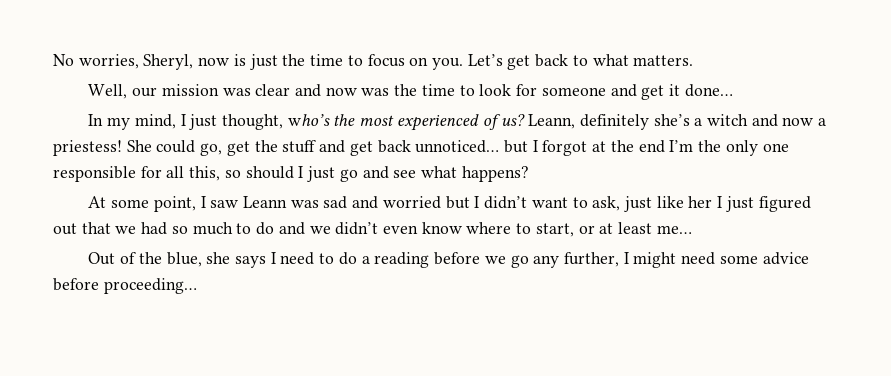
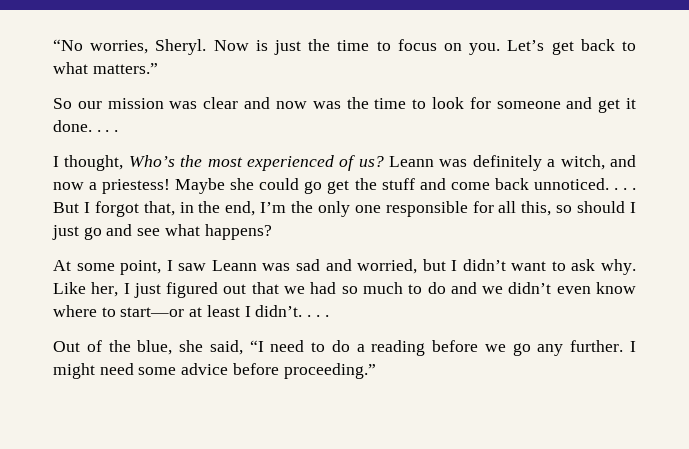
[53,54,230,70] No worries, Sheryl, now -> [53,39,249,55] “No worries, Sheryl. Now
[633,55,694,66] [88,84,128,99] matters. // Well, -> [92,63,158,74] [53,98,72,109] matters.” // So
[684,84,733,97] [88,114,330,130] done… // In my mind, I just thought, who’s -> [53,120,119,132] [53,155,175,171] done. . . . // I thought, Who’s
[528,114,827,130] [53,140,665,156] Leann, definitely she’s a witch and now a priestess! She could go, get the stuff and get back unnoticed… but I forgot at the end -> [389,155,637,171] [53,178,636,194] [53,201,256,217] Leann was definitely a witch, and now a priestess! Maybe she could go get the stuff and come back unnoticed. . . . But I forgot that, in the end,
[382,196,441,209] worried -> [357,259,418,274] worried,
[592,196,713,212] ask, just like her -> [571,259,636,275] [53,282,119,297] ask why. Like her,
[535,222,692,237] start, or at least me… -> [120,305,329,317] start—or at least I didn’t. . . .
[234,252,276,268] says I -> [209,340,264,355] said, “I
[563,252,619,267] further, -> [570,340,624,352] further.
[103,278,197,294] proceeding… -> [283,363,376,379] proceeding.”

